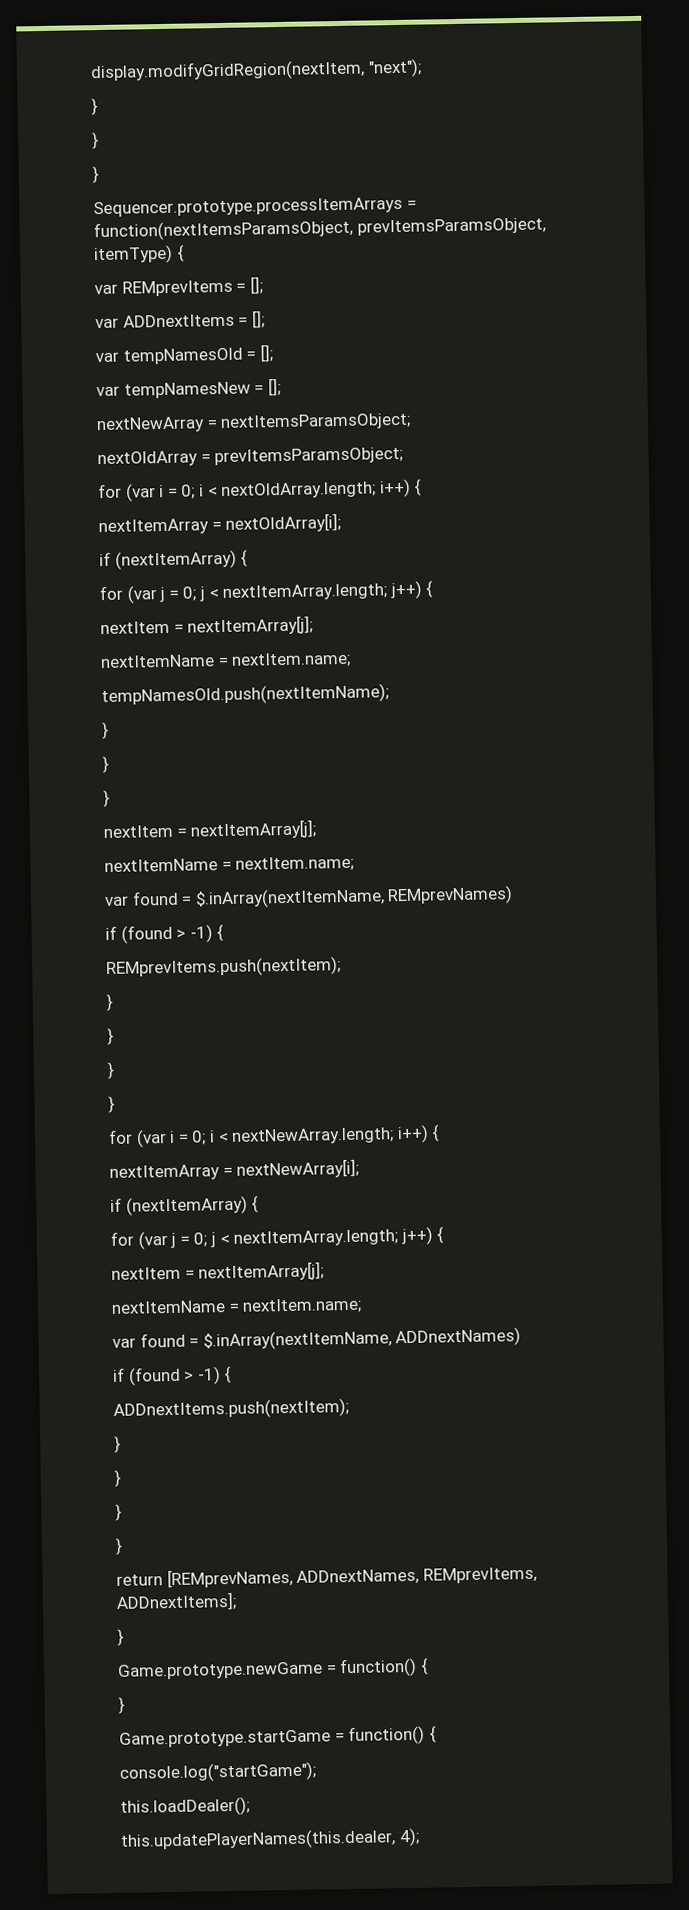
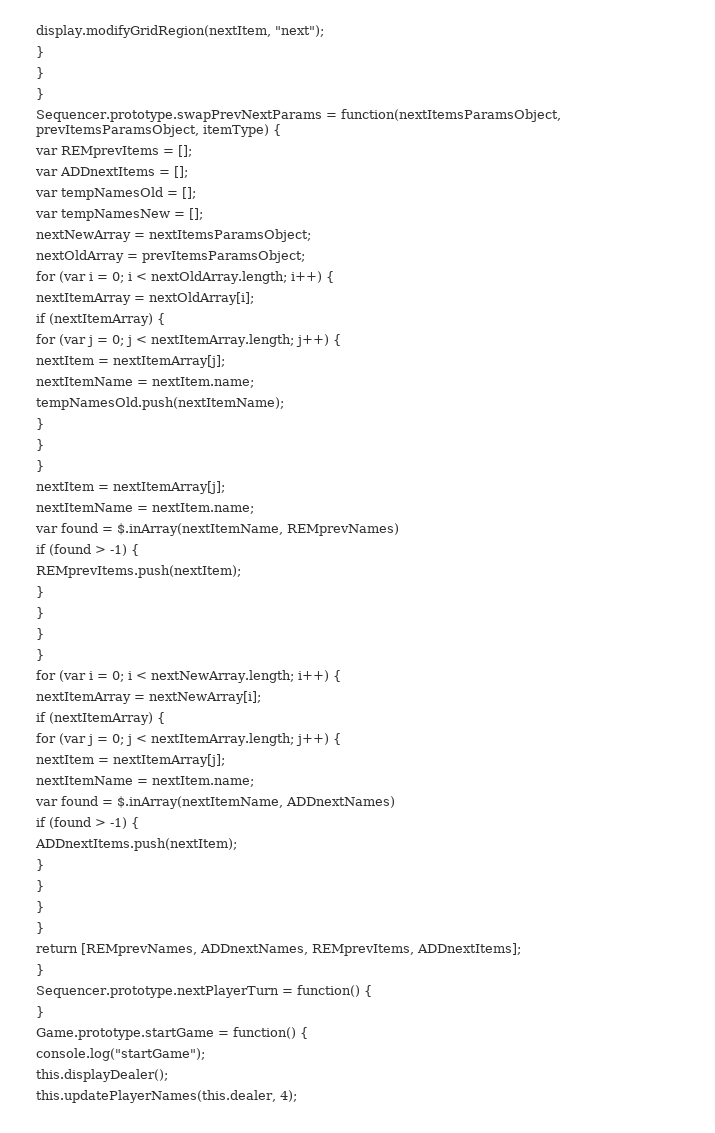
[93,196,404,218] Sequencer.prototype.processItemArrays -> [35,110,322,122] Sequencer.prototype.swapPrevNextParams
[117,1661,324,1680] Game.prototype.newGame -> [35,985,279,998] Sequencer.prototype.nextPlayerTurn
[120,1796,251,1817] this.loadDealer(); -> [35,1069,168,1082] this.displayDealer();

